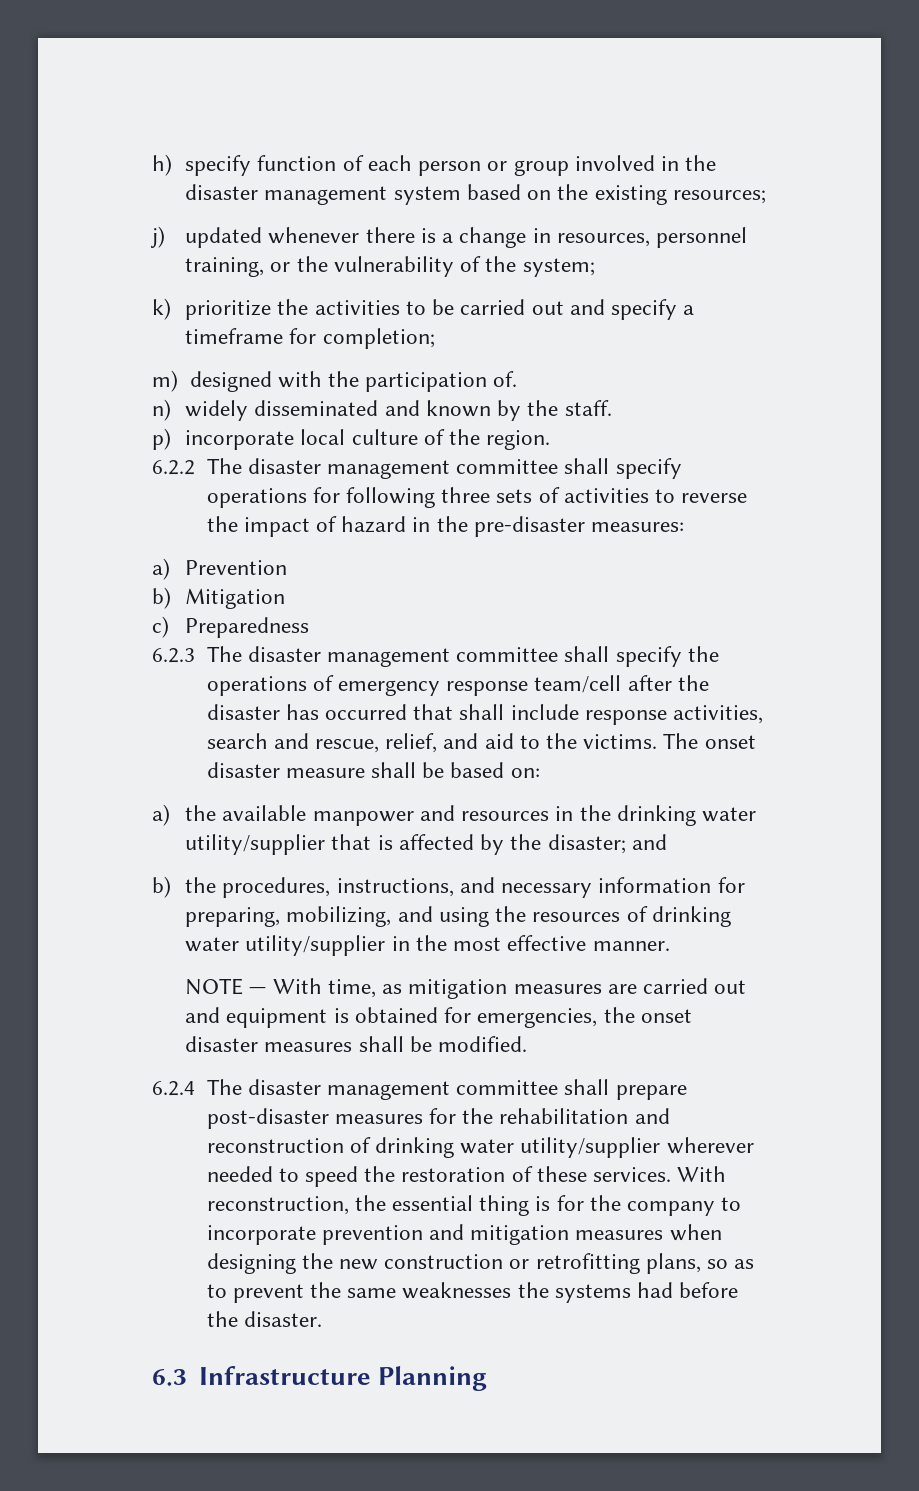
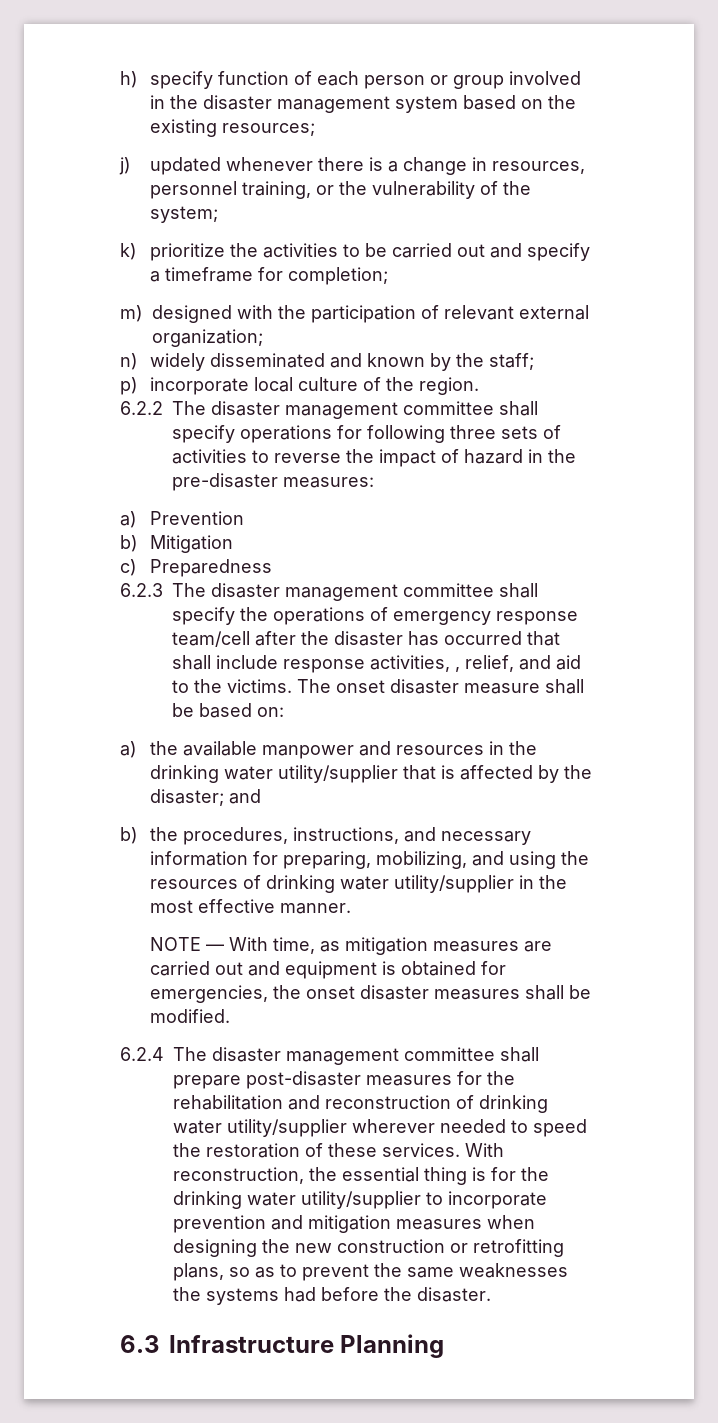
[493,371,518,387] of. -> [421,305,589,320] [152,329,263,347] of relevant external organization;
[564,400,612,416] staff. -> [488,353,534,370] staff;
[206,733,379,753] search and rescue, -> [455,667,460,672] ,
[626,1201,715,1216] company -> [173,1191,421,1209] drinking water utility/supplier

